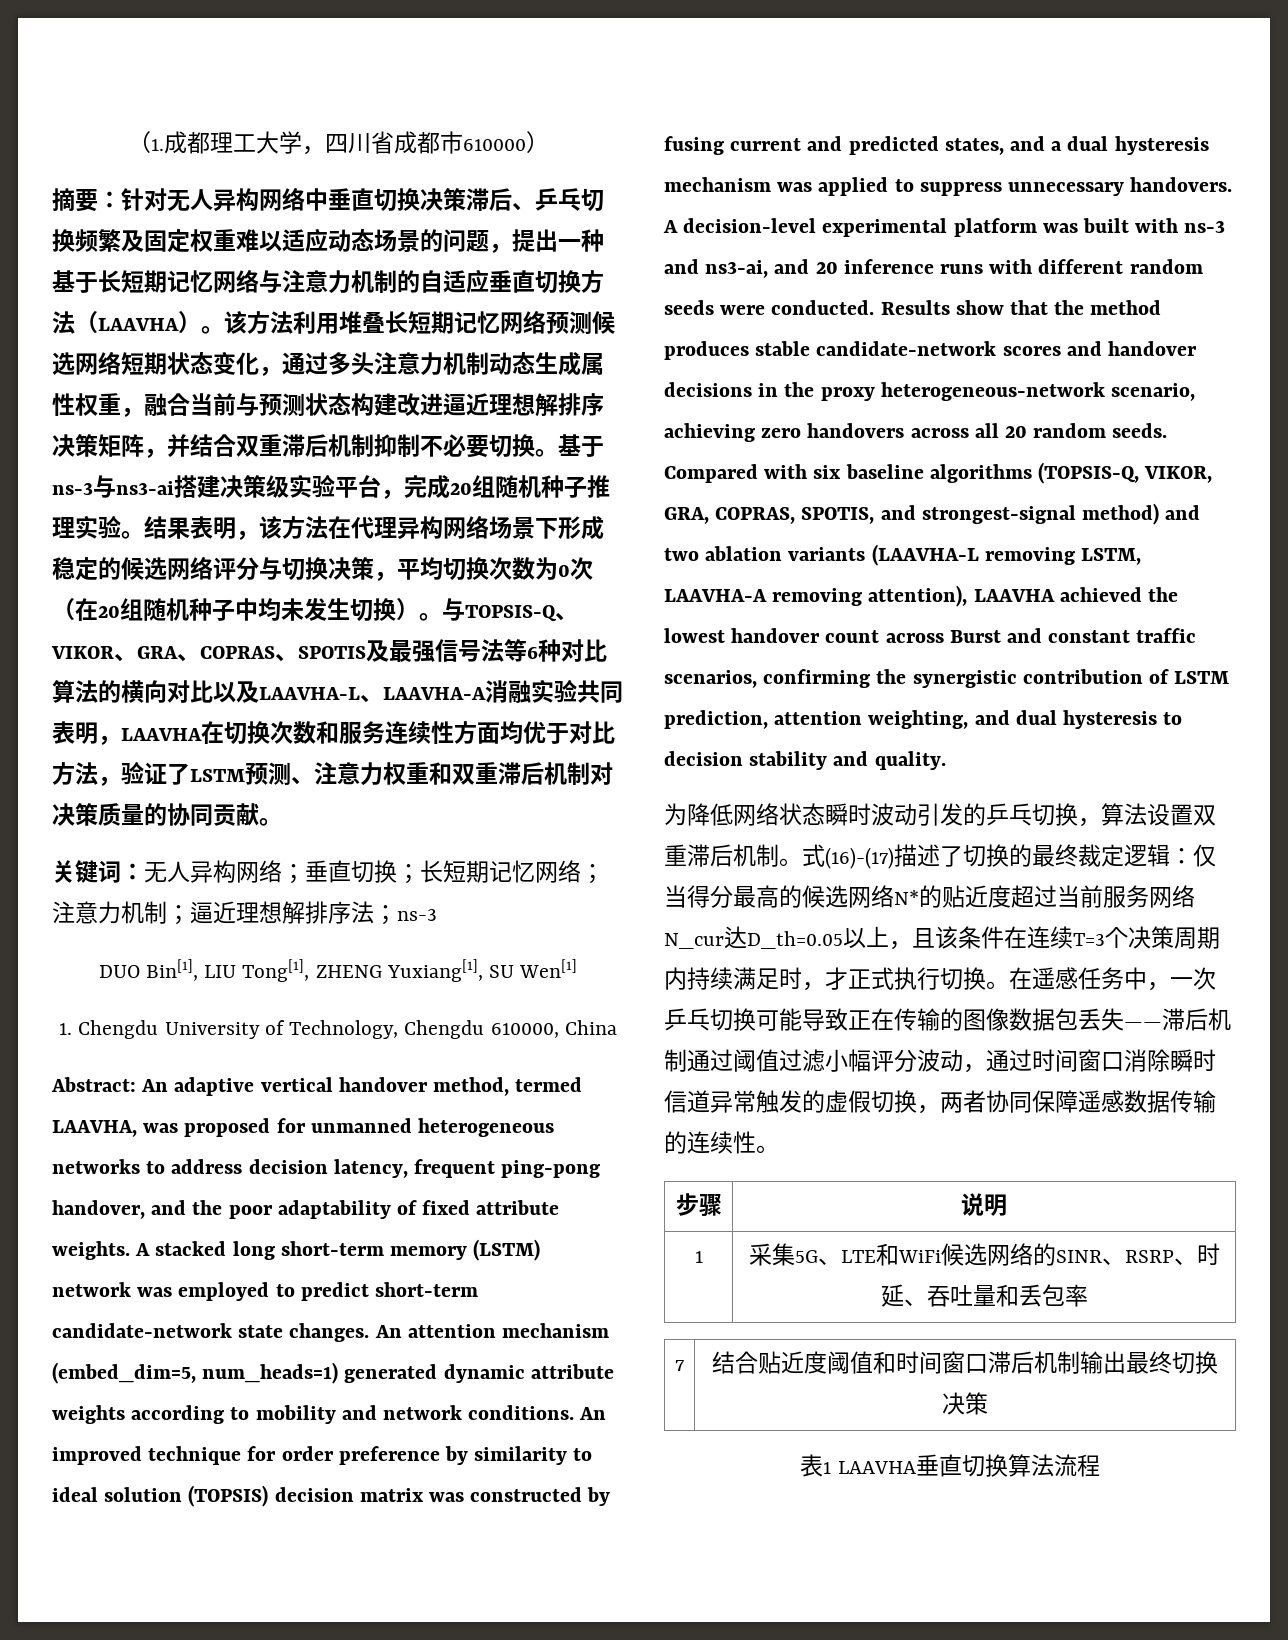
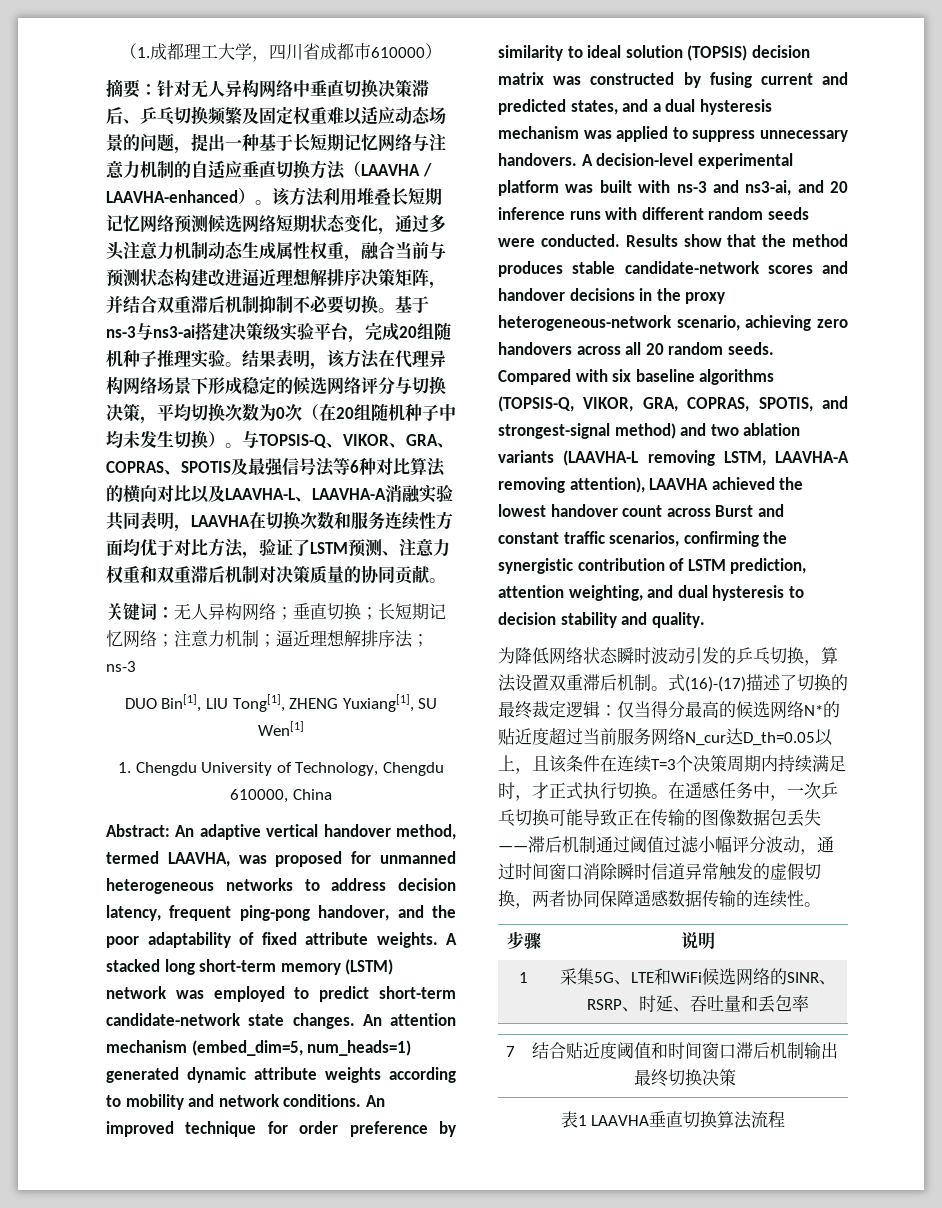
(179, 324) none -> [422,163,432,177] [106,190,238,203] / LAAVHA-enhanced

